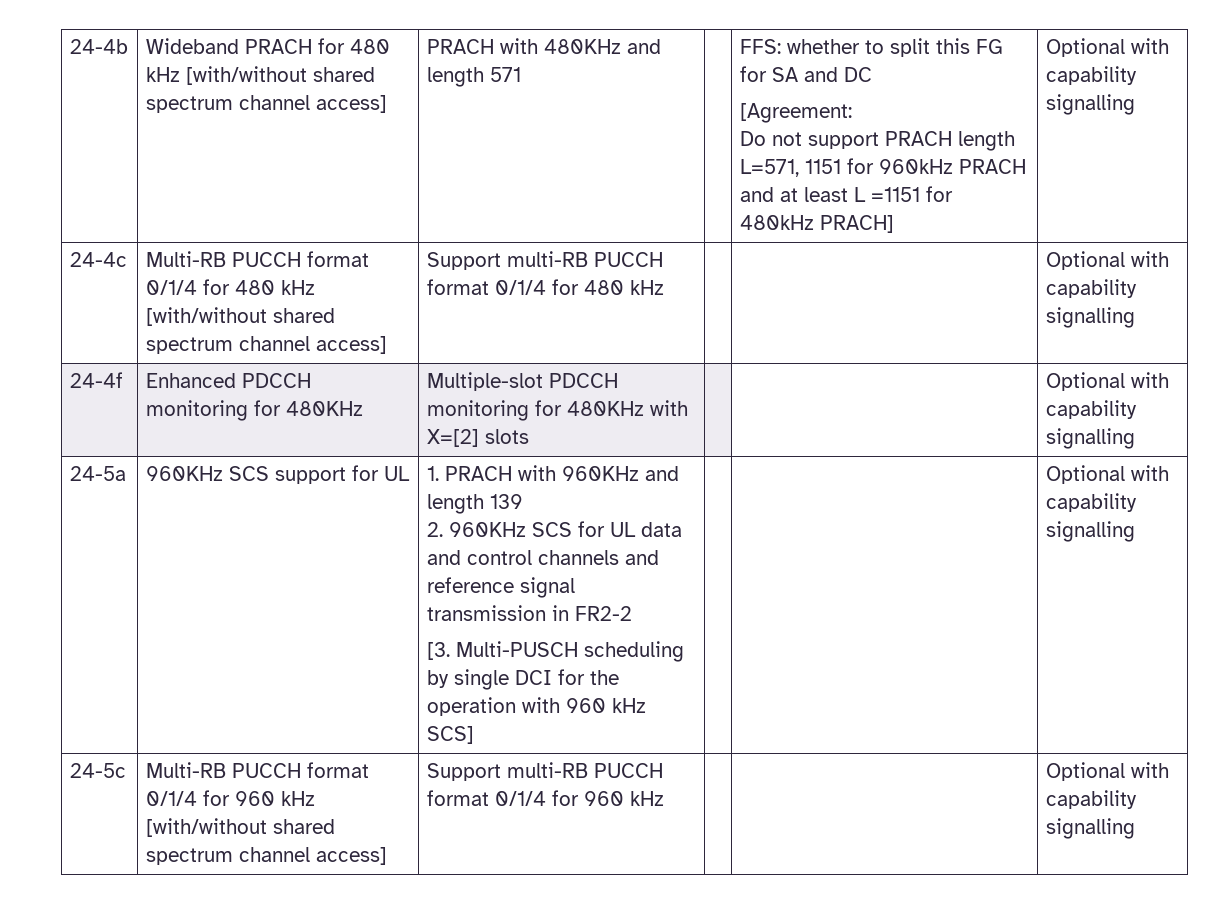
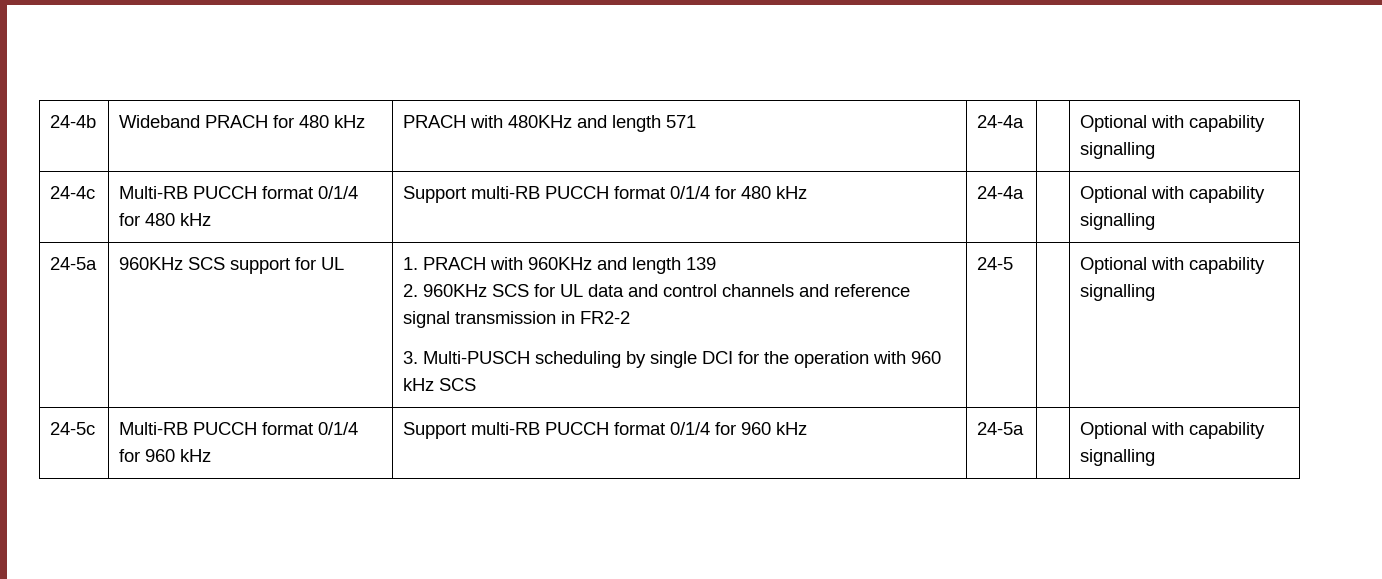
[185,66,375,85] [145,95,387,113] [with/without shared spectrum channel access] -> (366, 121) none
[739,38,1003,57] [739,66,872,82] [739,103,852,123] [739,131,1015,151] [739,158,1026,177] [739,186,953,202] [739,215,894,233] | FFS: whether to split this FG for SA and DC // [Agreement: // Do not support PRACH length L=571, 1151 for 960kHz PRACH and at least L =1151 for 480kHz PRACH] -> [977,115,1025,128] 24-4a |
[145,307,335,326] [145,336,387,354] [with/without shared spectrum channel access] -> (212, 219) none
[1045,251,1169,270] [1045,279,1137,298] [1045,307,1135,328] [69,372,123,388] [145,373,311,388] [145,400,363,421] [426,372,618,391] [426,400,688,421] [426,429,529,447] | | Optional with capability signalling // 24-4f | Enhanced PDCCH monitoring for 480KHz | Multiple-slot PDCCH monitoring for 480KHz with X=[2] slots | -> [977,186,1025,199] 24-4a
[426,642,450,660] [3. -> [403,351,419,364] 3.
[426,726,474,744] SCS] | -> [439,378,477,391] [977,257,1014,270] SCS | 24-5
[145,818,335,837] [145,847,387,865] [with/without shared spectrum channel access] -> (212, 455) none
(664, 798) none -> [977,422,1025,435] 24-5a

